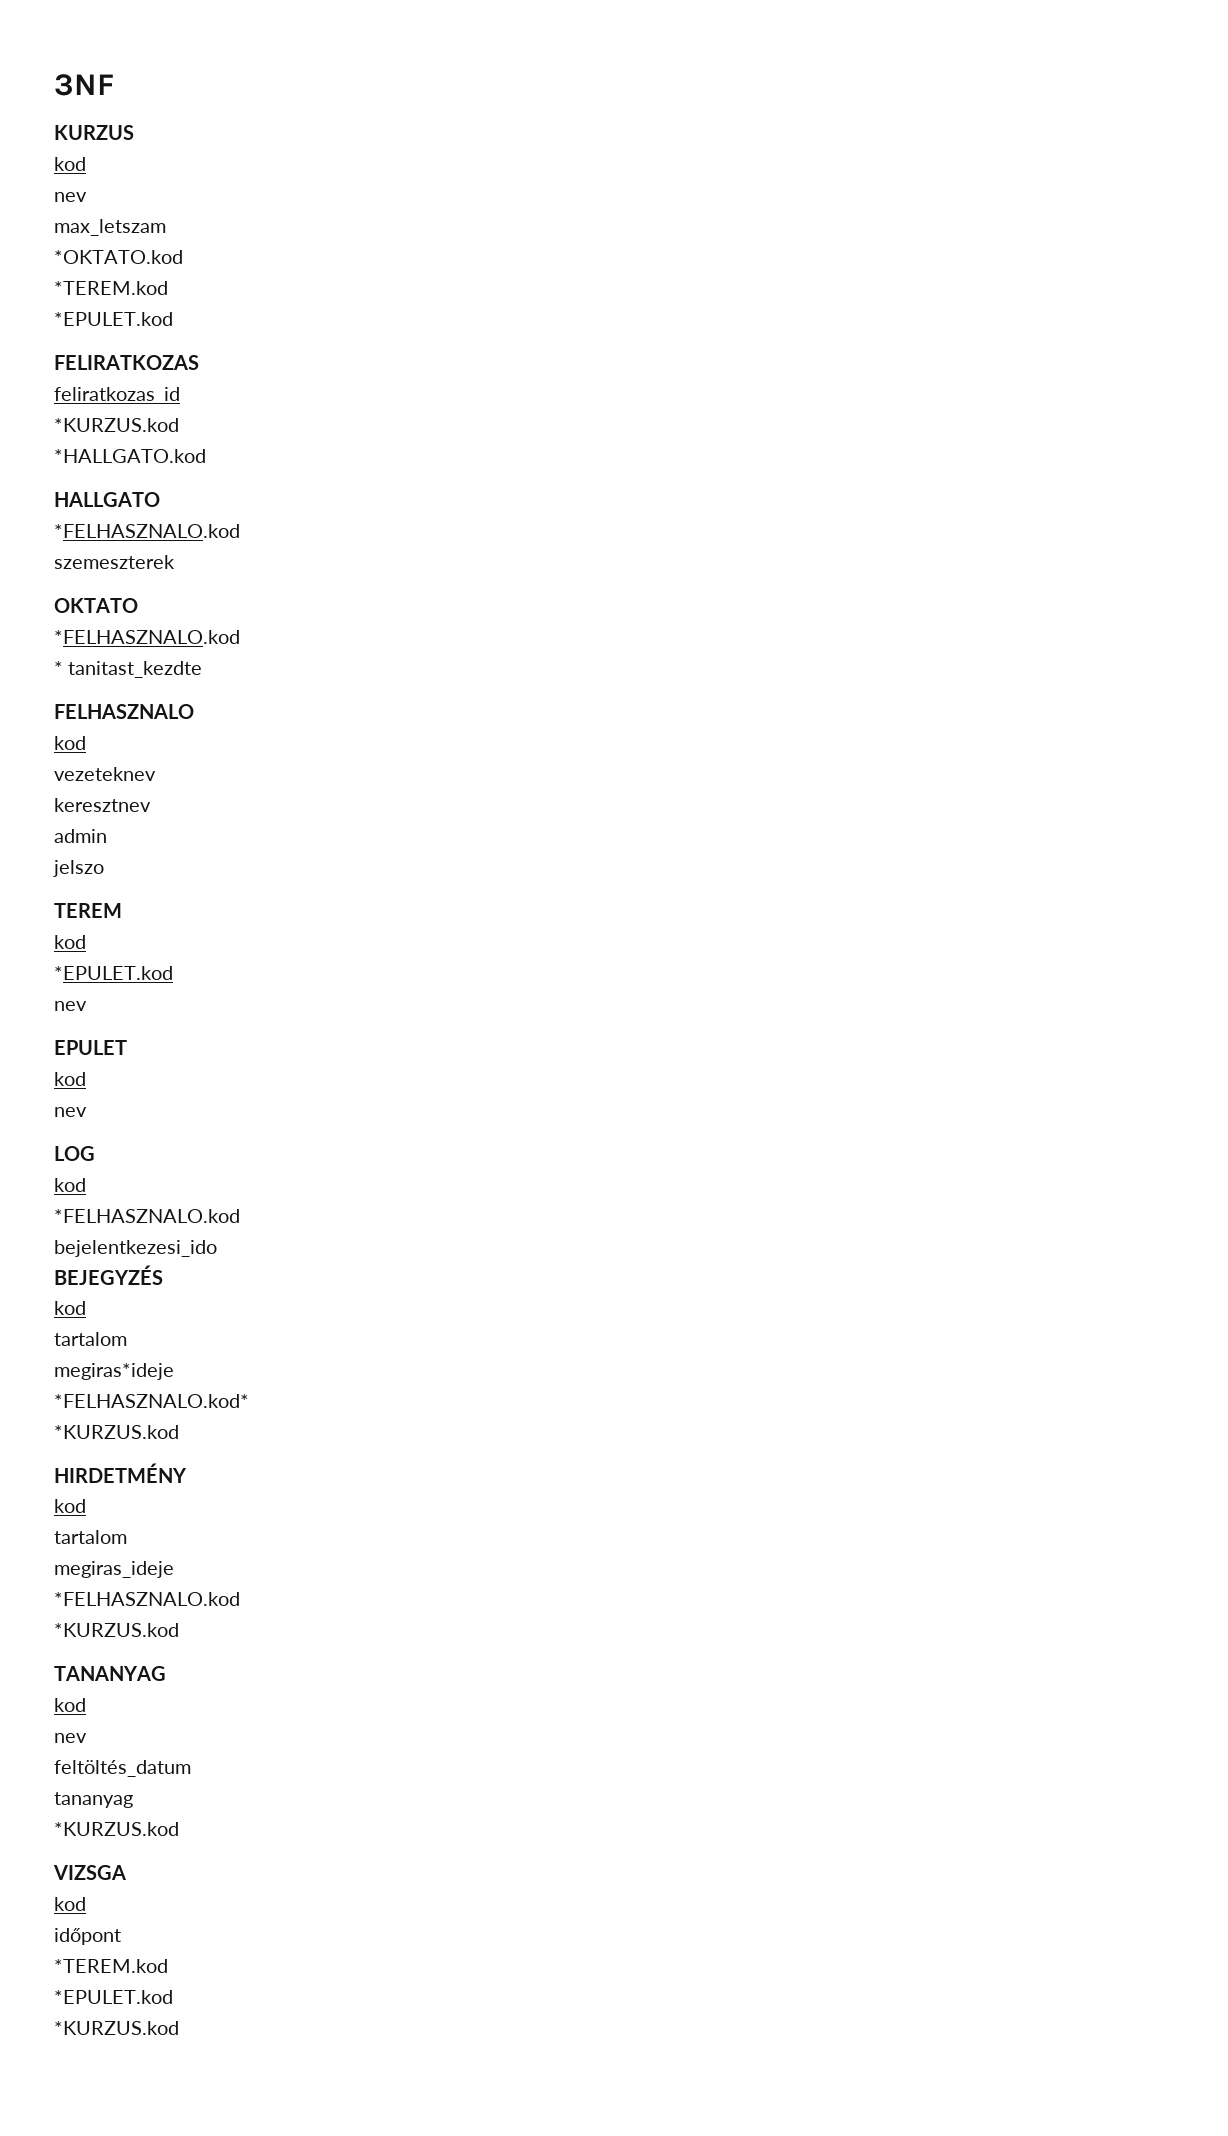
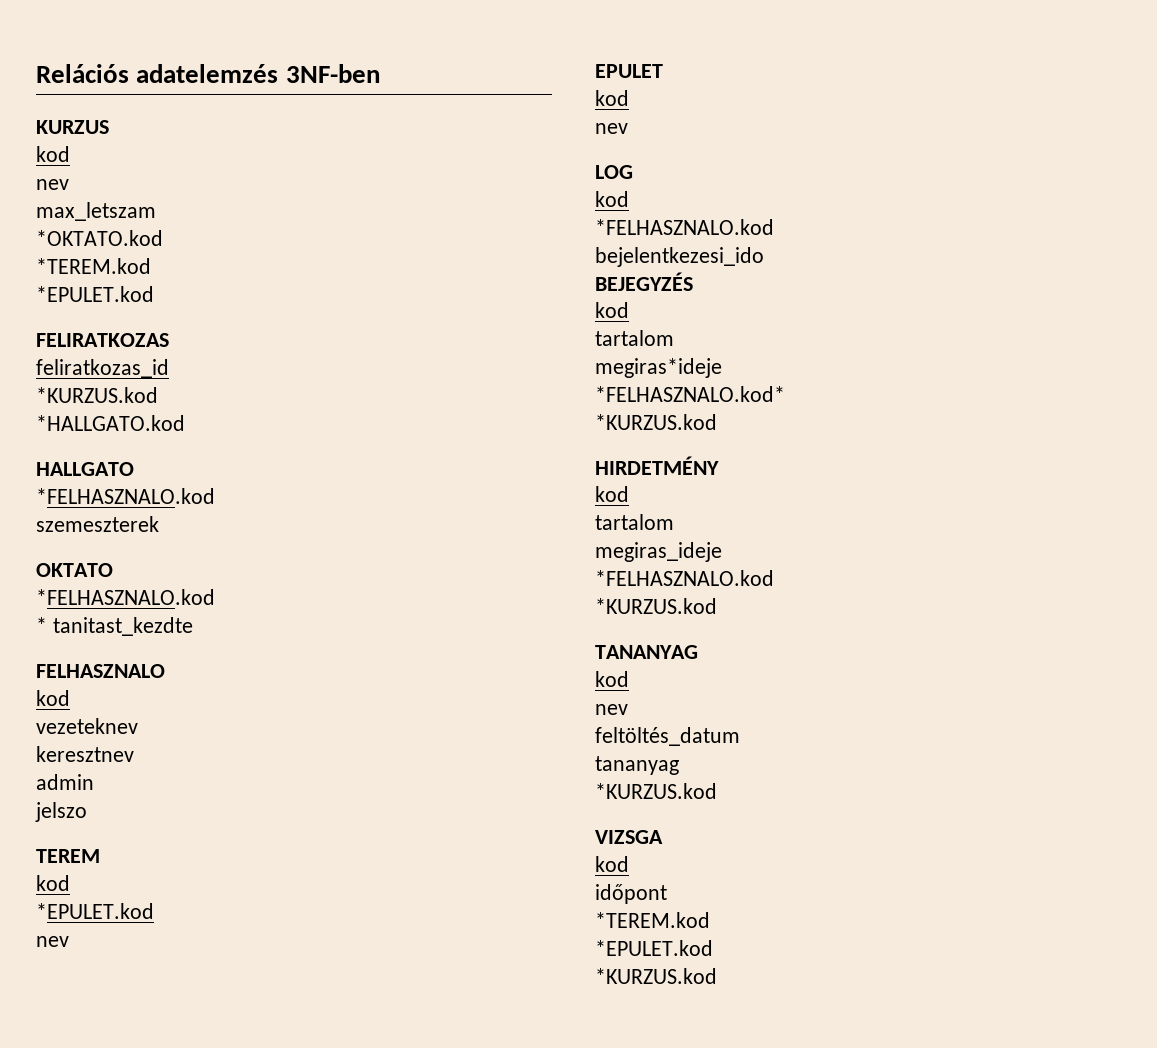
[54,74,114,96] 3NF -> [36,64,380,83] Relációs adatelemzés 3NF-ben

